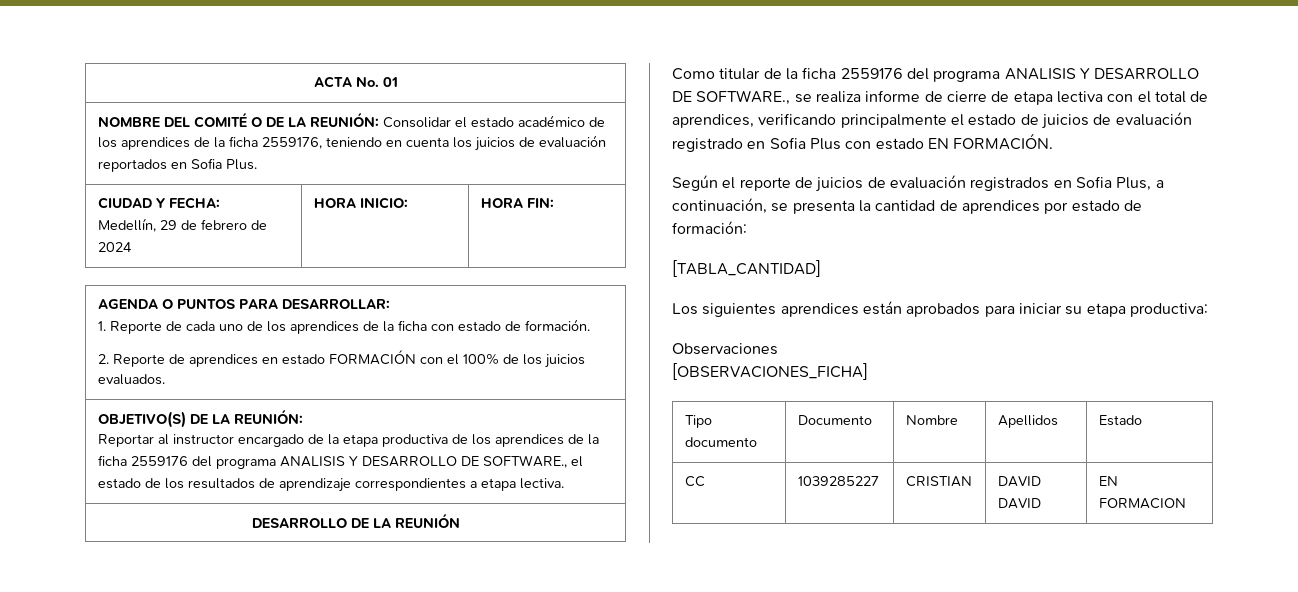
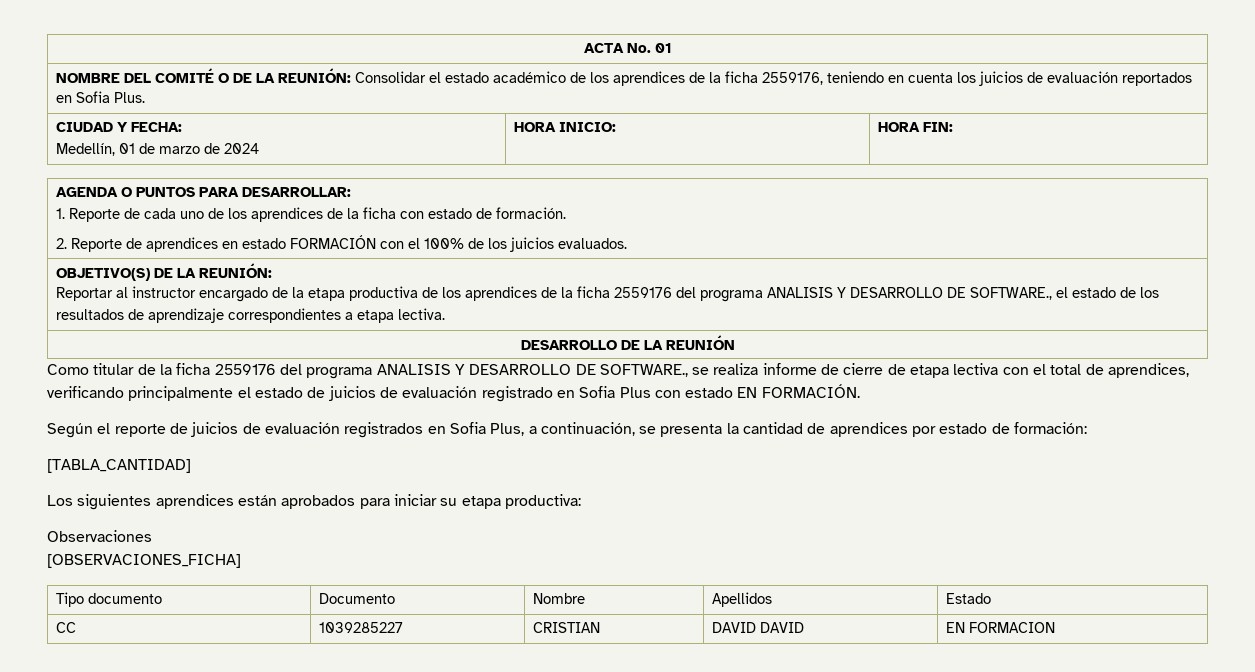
[159,219,247,230] 29 de febrero -> [118,143,200,154] 01 de marzo

